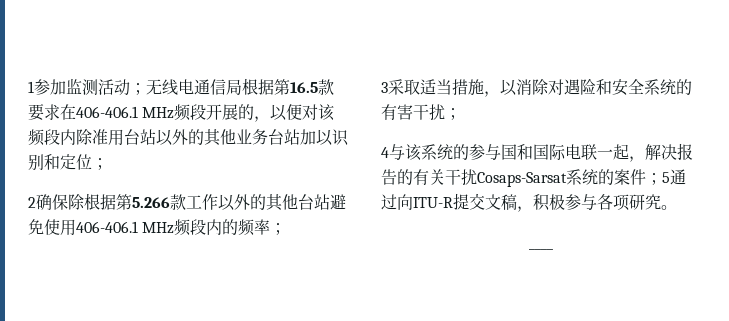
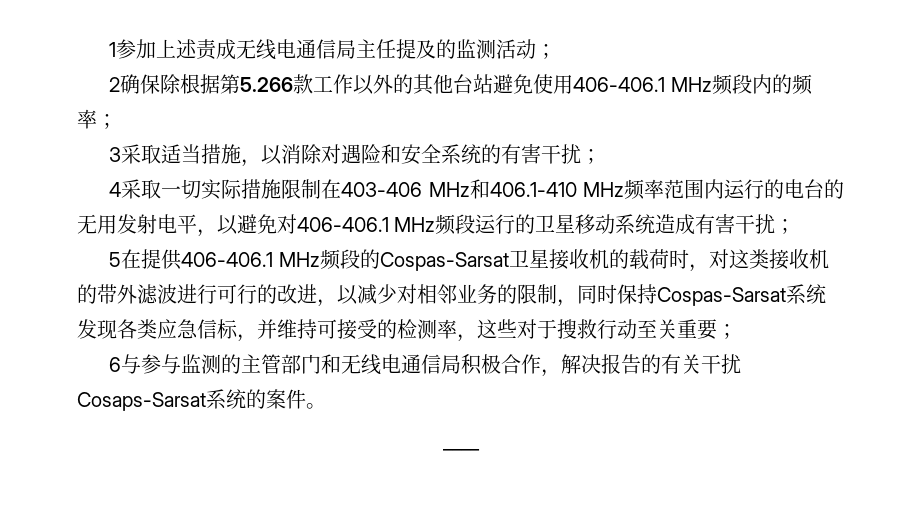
[66,78,334,96] [28,104,336,122] [28,129,349,146] [28,154,92,170] 监测活动；无线电通信局根据第16.5款要求在406-406.1 MHz频段开展的，以便对该频段内除准用台站以外的其他业务台站加以识别和定位 -> [156,39,537,60] 上述责成无线电通信局主任提及的监测活动
[389,144,629,161] 与该系统的参与国和国际电联一起 -> [121,179,844,200] [77,214,796,237] [109,249,829,272] [77,284,826,307] [77,319,737,342] [109,354,542,375] 采取一切实际措施限制在403-406 MHz和406.1-410 MHz频率范围内运行的电台的无用发射电平，以避免对406-406.1 MHz频段运行的卫星移动系统造成有害干扰； // 5在提供406-406.1 MHz频段的Cospas-Sarsat卫星接收机的载荷时，对这类接收机的带外滤波进行可行的改进，以减少对相邻业务的限制，同时保持Cospas-Sarsat系统发现各类应急信标，并维持可接受的检测率，这些对于搜救行动至关重要； // 6与参与监测的主管部门和无线电通信局积极合作
[646,169,686,185] [381,193,661,212] ；5通过向ITU-R提交文稿，积极参与各项研究 -> (306, 399) none

